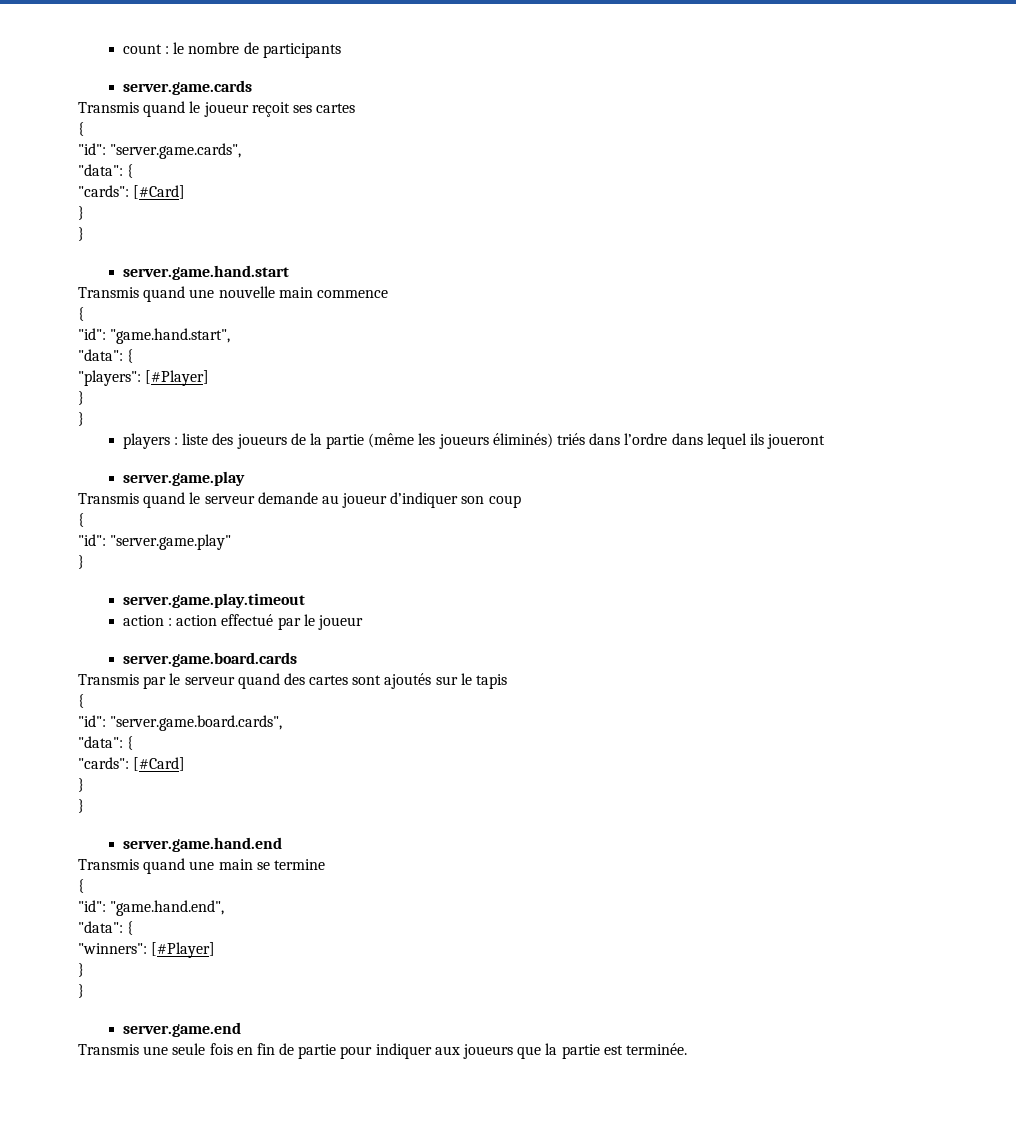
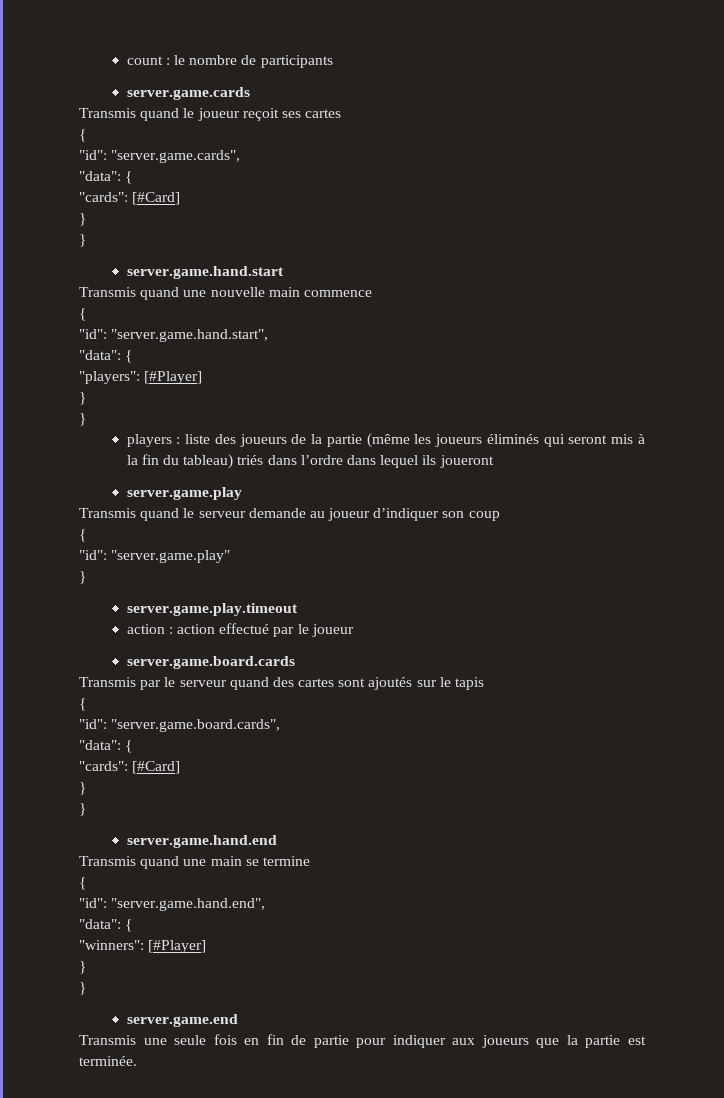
[110,328,231,344] "game.hand.start", -> [111,329,269,342] "server.game.hand.start",
[492,433,553,448] éliminés) -> [486,434,645,447] [126,454,234,469] éliminés qui seront mis à la fin du tableau)
[110,900,225,916] "game.hand.end", -> [111,898,266,911] "server.game.hand.end",

